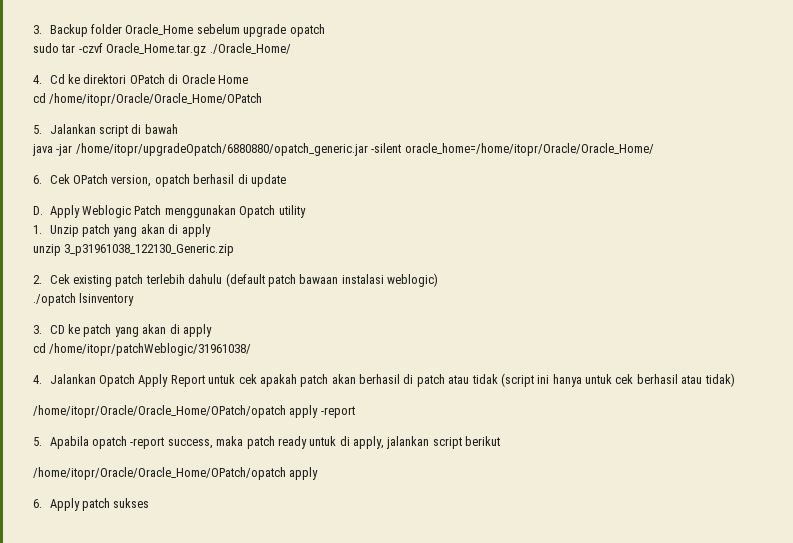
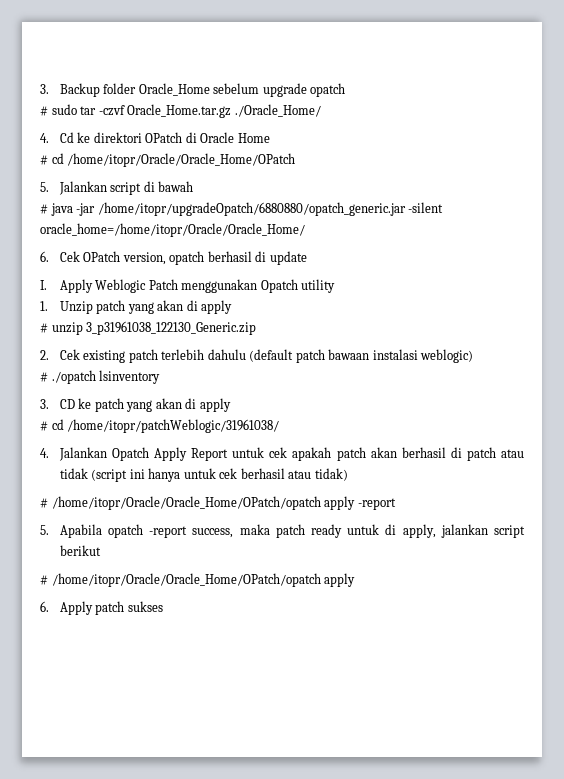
(325, 30) none -> [40,106,48,116] #
(248, 79) none -> [40,155,48,165] #
(178, 129) none -> [40,204,48,214] #
[33,206,43,215] D. -> [40,280,47,290] I.
(211, 230) none -> [40,323,48,333] #
(439, 280) none -> [40,372,48,382] #
(212, 330) none -> [40,421,48,431] #
(735, 380) none -> [40,498,48,508] #
(501, 441) none -> [40,575,48,585] #

